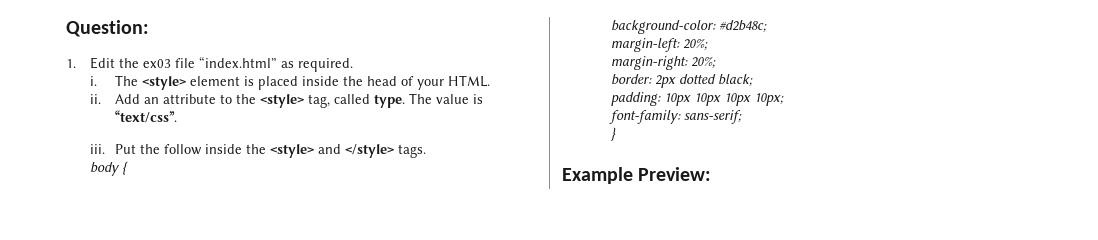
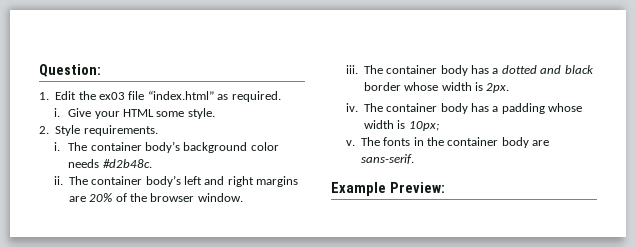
[114,75,490,90] [90,93,483,108] [114,110,177,123] [90,144,426,158] [90,161,129,176] [610,20,767,34] [610,38,708,52] [610,56,716,70] [610,74,753,88] [610,92,784,106] [608,110,742,124] [609,127,616,141] The <style> element is placed inside the head of your HTML. // ii. Add an attribute to the <style> tag, called type. The value is “text/css”. // iii. Put the follow inside the <style> and </style> tags. // body { // background-color: #d2b48c; // margin-left: 20%; // margin-right: 20%; // border: 2px dotted black; // padding: 10px 10px 10px 10px; // font-family: sans-serif; // } -> [68,108,215,119] [39,125,158,136] [53,141,279,153] [68,159,152,168] [53,175,299,187] [68,193,243,202] [345,65,594,76] [363,82,510,93] [345,103,583,114] [363,120,439,131] [345,137,550,148] [360,154,414,164] Give your HTML some style. // 2. Style requirements. // i. The container body’s background color needs #d2b48c. // ii. The container body’s left and right margins are 20% of the browser window. // iii. The container body has a dotted and black border whose width is 2px. // iv. The container body has a padding whose width is 10px; // v. The fonts in the container body are sans-serif.

